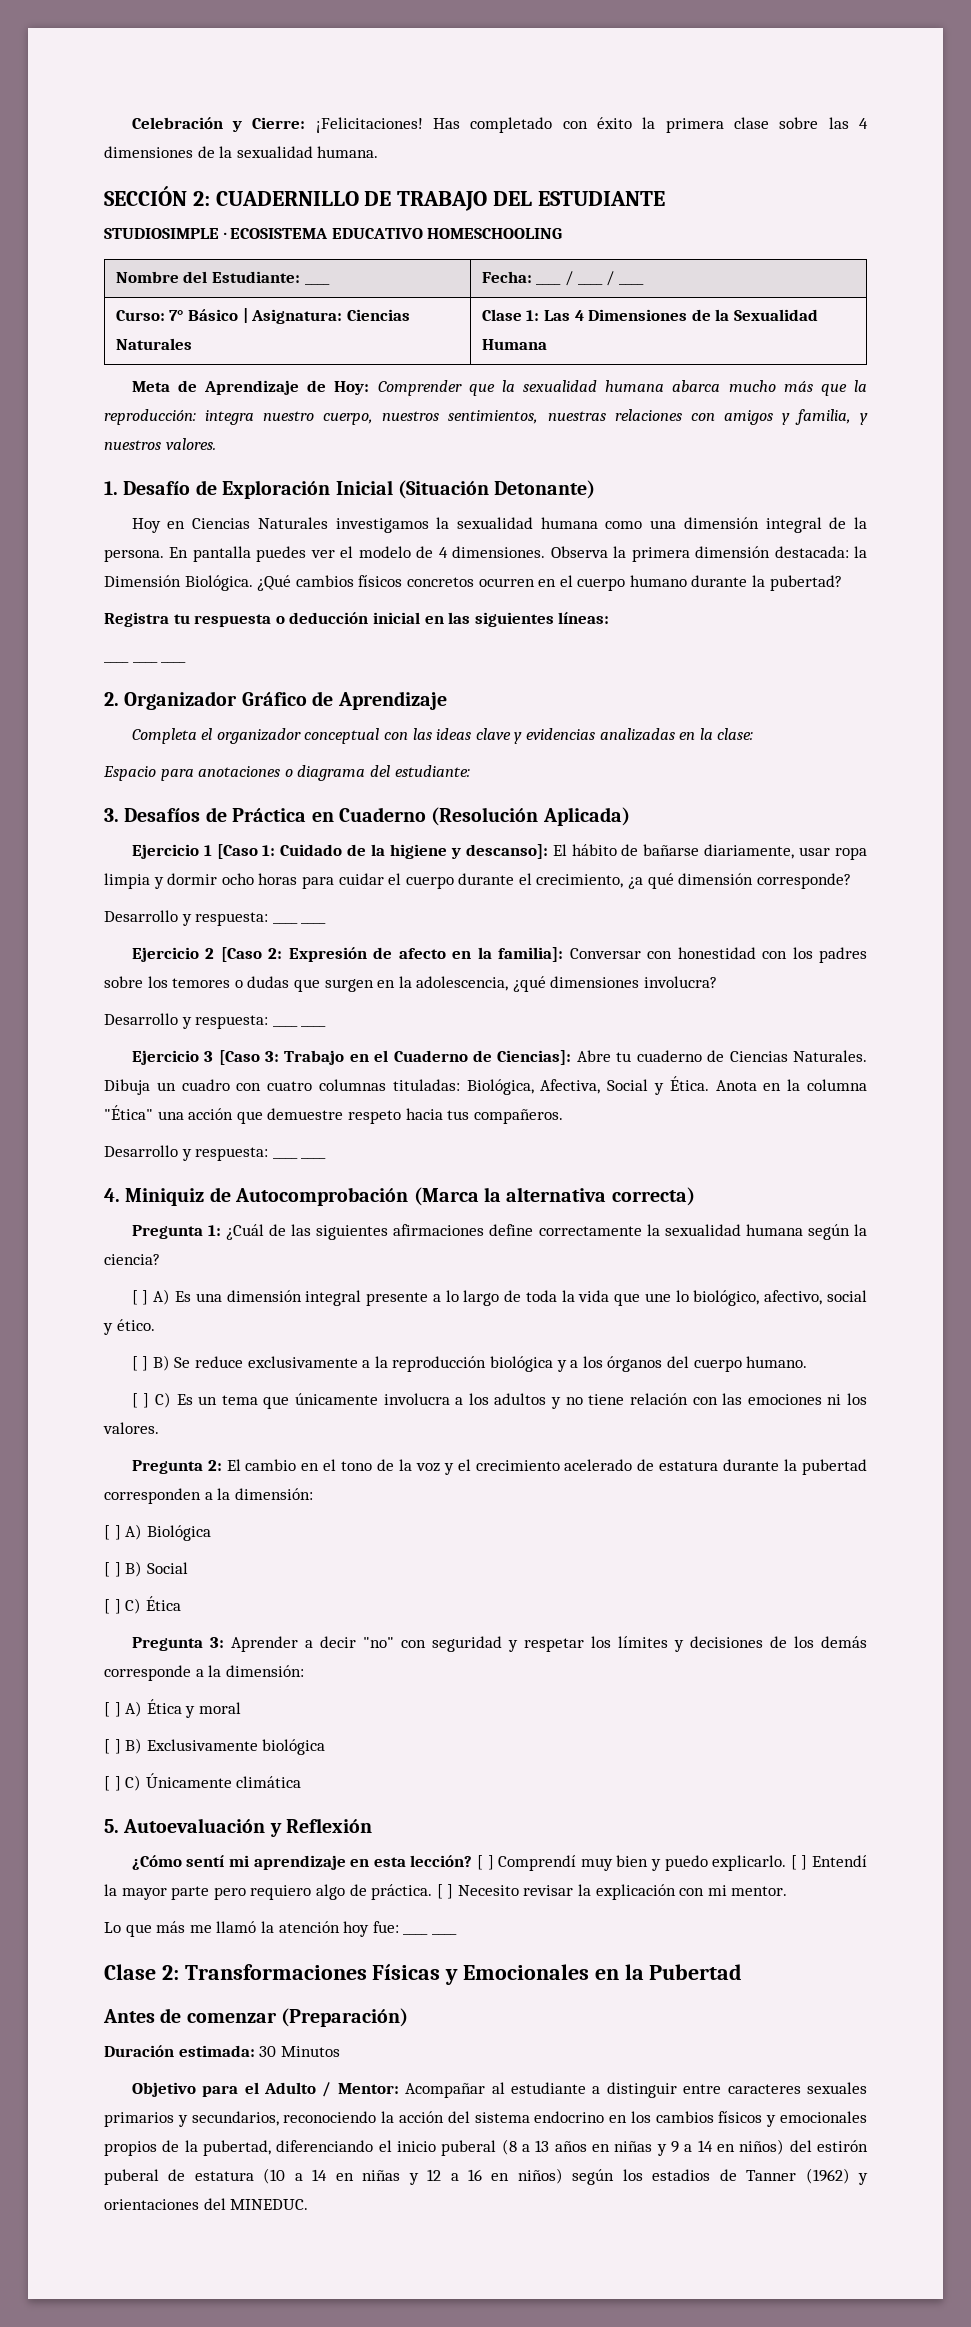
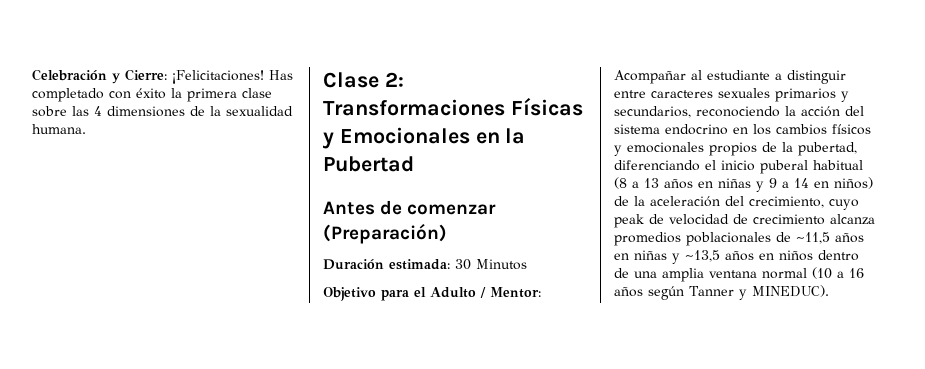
[104,186,665,211] [104,228,563,239] [115,271,301,283] [304,283,330,285] [481,271,532,283] [536,271,644,286] [115,308,410,324] [115,338,192,350] [481,309,818,321] [481,339,547,350] [131,380,867,396] [104,409,869,425] [104,438,216,450] [104,480,596,499] [131,517,867,533] [104,546,867,562] [104,575,842,591] [104,612,610,627] [104,661,187,663] [104,691,447,710] [131,728,754,744] [103,765,470,781] [104,807,630,826] [131,844,867,860] [104,873,851,889] [104,910,327,926] [131,947,868,963] [104,976,718,992] [104,1013,327,1029] [131,1050,867,1065] [104,1076,867,1095] [104,1105,563,1124] [104,1145,327,1161] [104,1187,695,1206] [131,1224,868,1240] [104,1254,160,1265] [131,1289,868,1306] [103,1319,155,1335] [131,1355,808,1372] [131,1392,867,1409] [103,1422,159,1434] [131,1459,867,1475] [104,1488,313,1504] [104,1524,211,1541] [104,1561,188,1577] [104,1596,181,1614] [131,1636,867,1652] [104,1665,304,1681] [104,1699,241,1718] [104,1738,326,1755] [104,1773,302,1791] [104,1818,373,1837] [131,1855,868,1871] [104,1884,788,1900] [104,1921,399,1937] [403,1933,457,1935] // SECCIÓN 2: CUADERNILLO DE TRABAJO DEL ESTUDIANTE // STUDIOSIMPLE · ECOSISTEMA EDUCATIVO HOMESCHOOLING // Nombre del Estudiante: ____ | Fecha: ____ / ____ / ____ // Curso: 7° Básico | Asignatura: Ciencias Naturales | Clase 1: Las 4 Dimensiones de la Sexualidad Humana // Meta de Aprendizaje de Hoy: Comprender que la sexualidad humana abarca mucho más que la reproducción: integra nuestro cuerpo, nuestros sentimientos, nuestras relaciones con amigos y familia, y nuestros valores. // 1. Desafío de Exploración Inicial (Situación Detonante) // Hoy en Ciencias Naturales investigamos la sexualidad humana como una dimensión integral de la persona. En pantalla puedes ver el modelo de 4 dimensiones. Observa la primera dimensión destacada: la Dimensión Biológica. ¿Qué cambios físicos concretos ocurren en el cuerpo humano durante la pubertad? // Registra tu respuesta o deducción inicial en las siguientes líneas: // ____ ____ ____ // 2. Organizador Gráfico de Aprendizaje // Completa el organizador conceptual con las ideas clave y evidencias analizadas en la clase: // Espacio para anotaciones o diagrama del estudiante: // 3. Desafíos de Práctica en Cuaderno (Resolución Aplicada) // Ejercicio 1 [Caso 1: Cuidado de la higiene y descanso]: El hábito de bañarse diariamente, usar ropa limpia y dormir ocho horas para cuidar el cuerpo durante el crecimiento, ¿a qué dimensión corresponde? // Desarrollo y respuesta: ____ ____ // Ejercicio 2 [Caso 2: Expresión de afecto en la familia]: Conversar con honestidad con los padres sobre los temores o dudas que surgen en la adolescencia, ¿qué dimensiones involucra? // Desarrollo y respuesta: ____ ____ // Ejercicio 3 [Caso 3: Trabajo en el Cuaderno de Ciencias]: Abre tu cuaderno de Ciencias Naturales. Dibuja un cuadro con cuatro columnas tituladas: Biológica, Afectiva, Social y Ética. Anota en la columna "Ética" una acción que demuestre respeto hacia tus compañeros. // Desarrollo y respuesta: ____ ____ // 4. Miniquiz de Autocomprobación (Marca la alternativa correcta) // Pregunta 1: ¿Cuál de las siguientes afirmaciones define correctamente la sexualidad humana según la ciencia? // [ ] A) Es una dimensión integral presente a lo largo de toda la vida que une lo biológico, afectivo, social y ético. // [ ] B) Se reduce exclusivamente a la reproducción biológica y a los órganos del cuerpo humano. // [ ] C) Es un tema que únicamente involucra a los adultos y no tiene relación con las emociones ni los valores. // Pregunta 2: El cambio en el tono de la voz y el crecimiento acelerado de estatura durante la pubertad corresponden a la dimensión: // [ ] A) Biológica // [ ] B) Social // [ ] C) Ética // Pregunta 3: Aprender a decir "no" con seguridad y respetar los límites y decisiones de los demás corresponde a la dimensión: // [ ] A) Ética y moral // [ ] B) Exclusivamente biológica // [ ] C) Únicamente climática // 5. Autoevaluación y Reflexión // ¿Cómo sentí mi aprendizaje en esta lección? [ ] Comprendí muy bien y puedo explicarlo. [ ] Entendí la mayor parte pero requiero algo de práctica. [ ] Necesito revisar la explicación con mi mentor. // Lo que más me llamó la atención hoy fue: ____ ____ -> (86, 129) none
(497, 2148) none -> [813,160,863,170] habitual
[789,2140,869,2152] [104,2168,869,2185] [104,2198,309,2210] del estirón puberal de estatura (10 a 14 en niñas y 12 a 16 en niños) según los estadios de Tanner (1962) y orientaciones del MINEDUC. -> [614,196,859,210] [614,214,875,228] [614,232,864,246] [614,250,859,264] [614,267,864,282] [614,285,829,300] de la aceleración del crecimiento, cuyo peak de velocidad de crecimiento alcanza promedios poblacionales de ~11,5 años en niñas y ~13,5 años en niños dentro de una amplia ventana normal (10 a 16 años según Tanner y MINEDUC).

